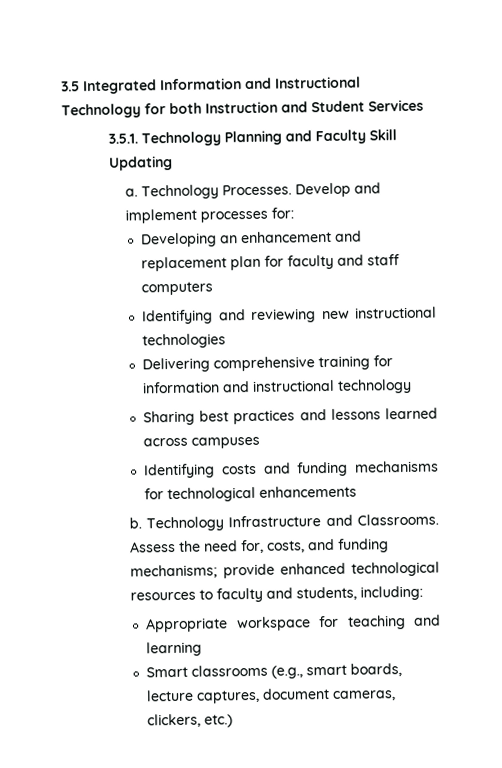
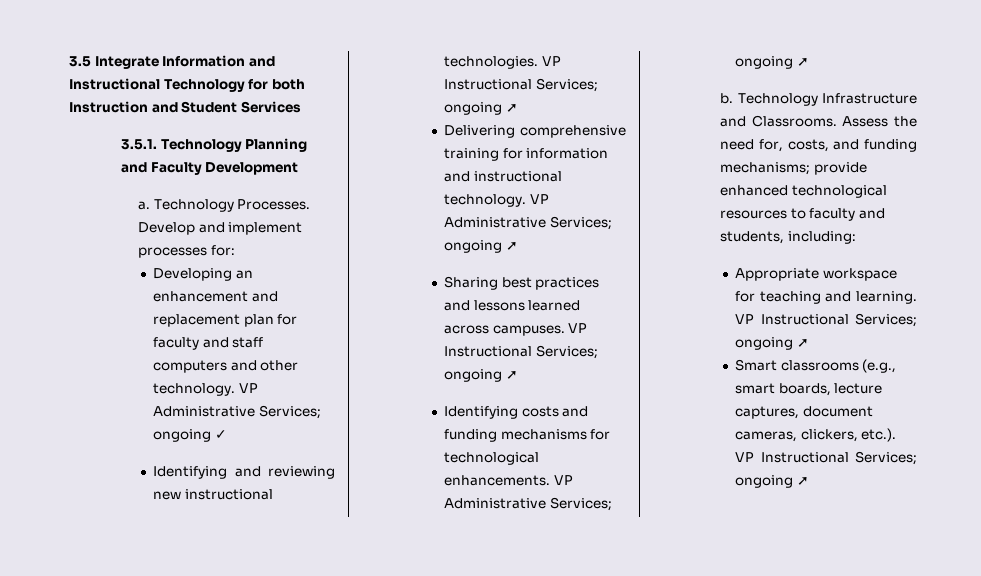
[83,79,157,95] Integrated -> [94,56,159,69] Integrate
[368,129,397,141] [108,156,173,171] Skill Updating -> [205,162,299,175] Development
(214, 288) none -> [230,360,299,371] [153,383,258,396] [153,405,321,419] [153,429,227,442] and other technology. VP Administrative Services; ongoing ✓
[142,333,227,349] technologies -> [444,56,561,69] [444,78,598,92] [444,102,518,115] technologies. VP Instructional Services; ongoing ➚
[337,378,413,394] technology -> [444,194,549,207] [444,216,612,230] [444,240,518,253] technology. VP Administrative Services; ongoing ➚
[191,436,261,449] campuses -> [492,323,588,336] [444,345,598,359] [444,369,518,382] campuses. VP Instructional Services; ongoing ➚
[259,485,358,498] enhancements -> [444,475,573,486] [444,497,612,511] [735,56,809,69] enhancements. VP Administrative Services; ongoing ➚
[146,641,203,657] learning -> [856,291,917,304] [735,313,917,327] [735,337,809,350] learning. VP Instructional Services; ongoing ➚
[204,714,234,728] etc.) -> [861,428,897,442] [735,451,917,465] [735,475,809,488] etc.). VP Instructional Services; ongoing ➚

